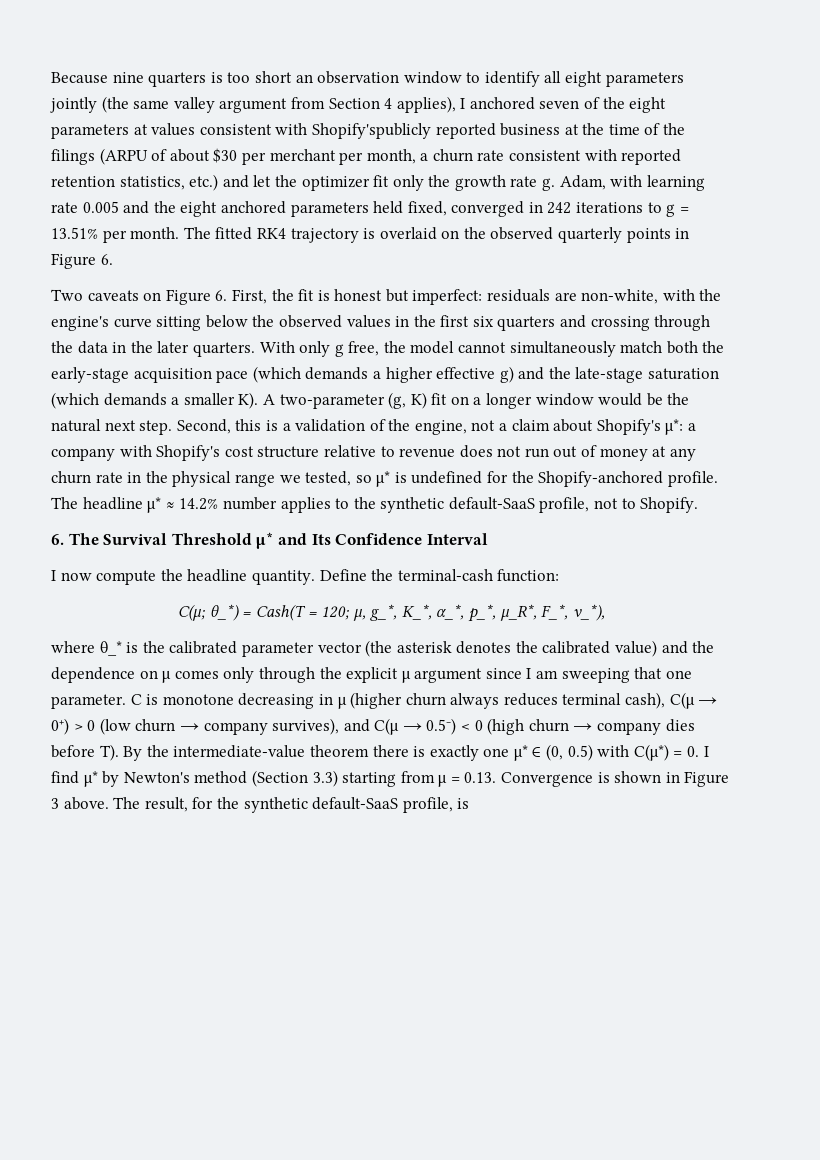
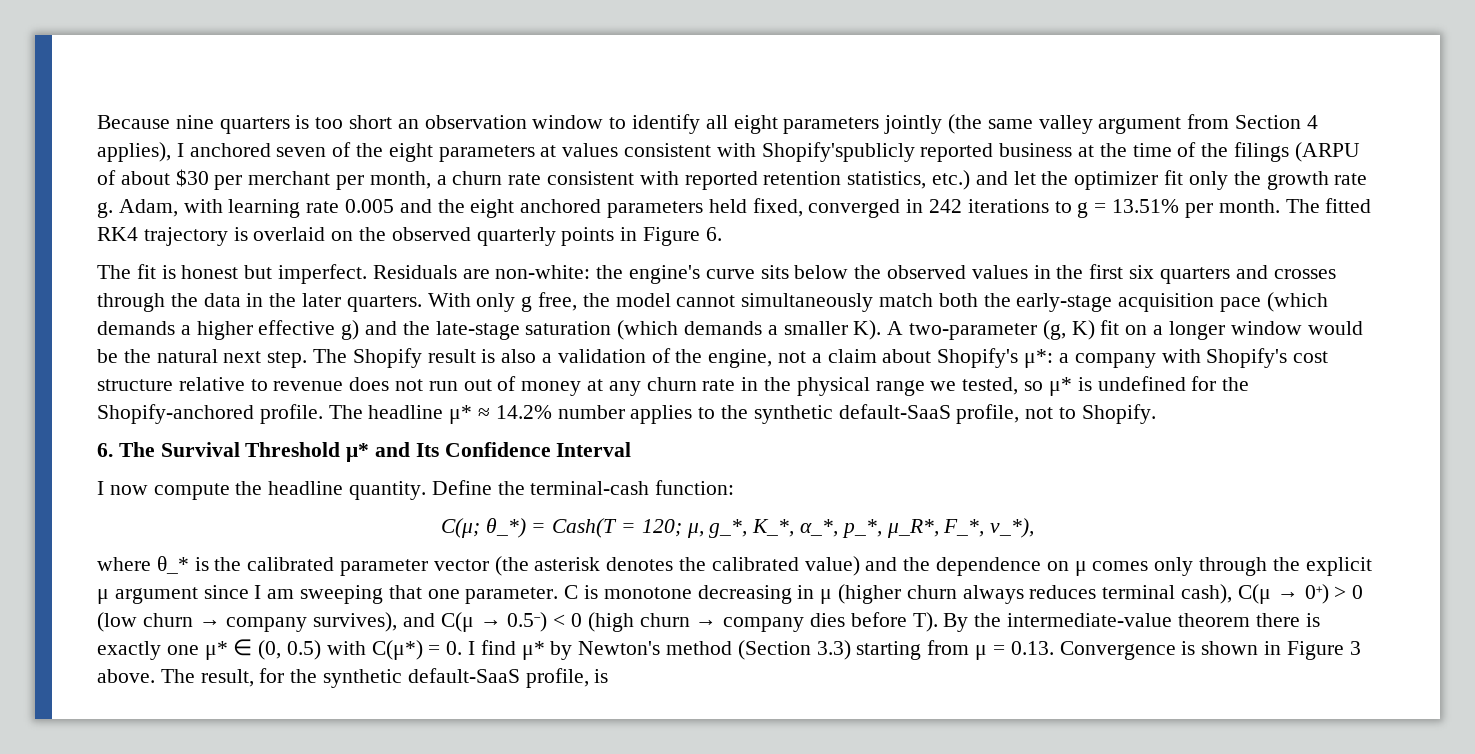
[51,289,695,305] Two caveats on Figure 6. First, the fit is honest but imperfect: residuals are non-white, with -> [97,264,591,284] The fit is honest but imperfect. Residuals are non-white:
[156,316,202,331] sitting -> [760,265,789,279] sits
[590,316,650,331] crossing -> [1273,269,1336,279] crosses
[176,419,278,434] Second, this is -> [313,348,537,368] The Shopify result is also

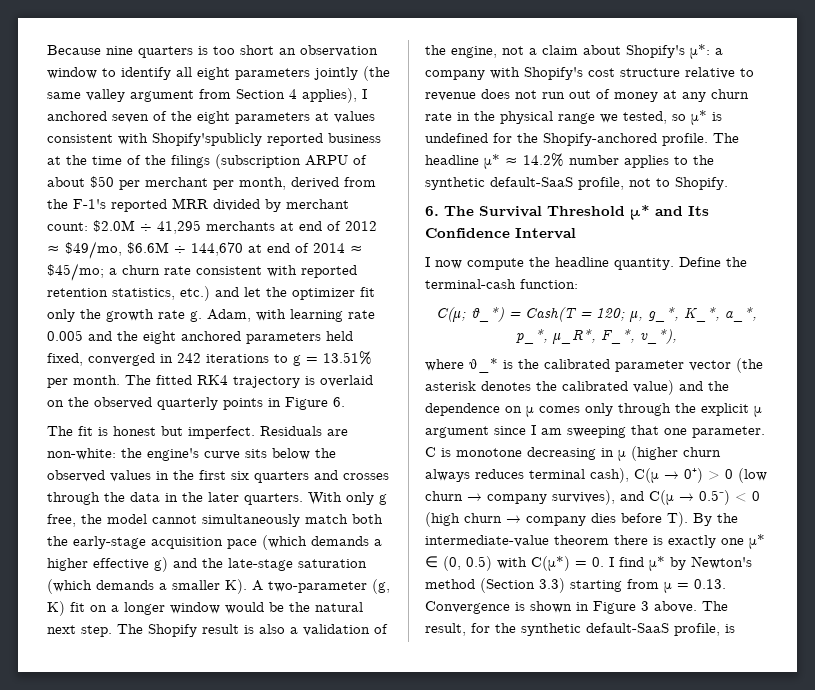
[1294,142,1360,162] (ARPU -> [215,154,348,169] (subscription ARPU
[175,169,209,187] $30 -> [90,176,114,188] $50
(431, 180) none -> [291,177,376,189] [47,198,349,212] [47,220,377,234] [47,241,363,259] [47,263,104,281] derived from the F-1's reported MRR divided by merchant count: $2.0M ÷ 41,295 merchants at end of 2012 ≈ $49/mo, $6.6M ÷ 144,670 at end of 2014 ≈ $45/mo;

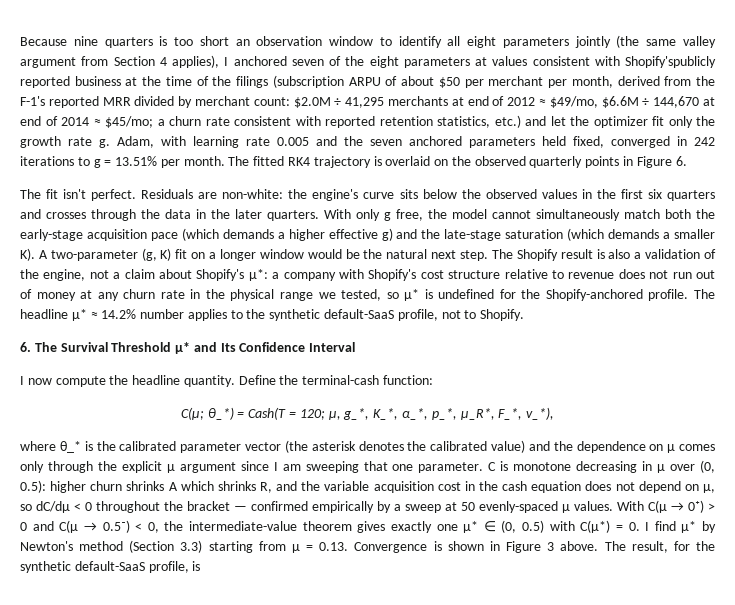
[143,331,176,344] eight -> [370,139,402,146] seven
[98,426,255,439] is honest but imperfect. -> [63,189,137,201] isn't perfect.
[631,446,721,461] [425,468,629,483] (higher churn always reduces terminal cash), -> [670,460,716,473] [20,480,715,493] [20,501,644,513] over (0, 0.5): higher churn shrinks A which shrinks R, and the variable acquisition cost in the cash equation does not depend on μ, so dC/dμ < 0 throughout the bracket — confirmed empirically by a sweep at 50 evenly-spaced μ values. With
[738,468,767,483] [425,490,615,505] (low churn → company survives), -> (27, 526) none
[752,491,760,501] [425,512,712,527] 0 (high churn → company dies before T). By -> [147,522,159,533] 0,
[614,535,663,545] there is -> [357,521,386,533] gives

